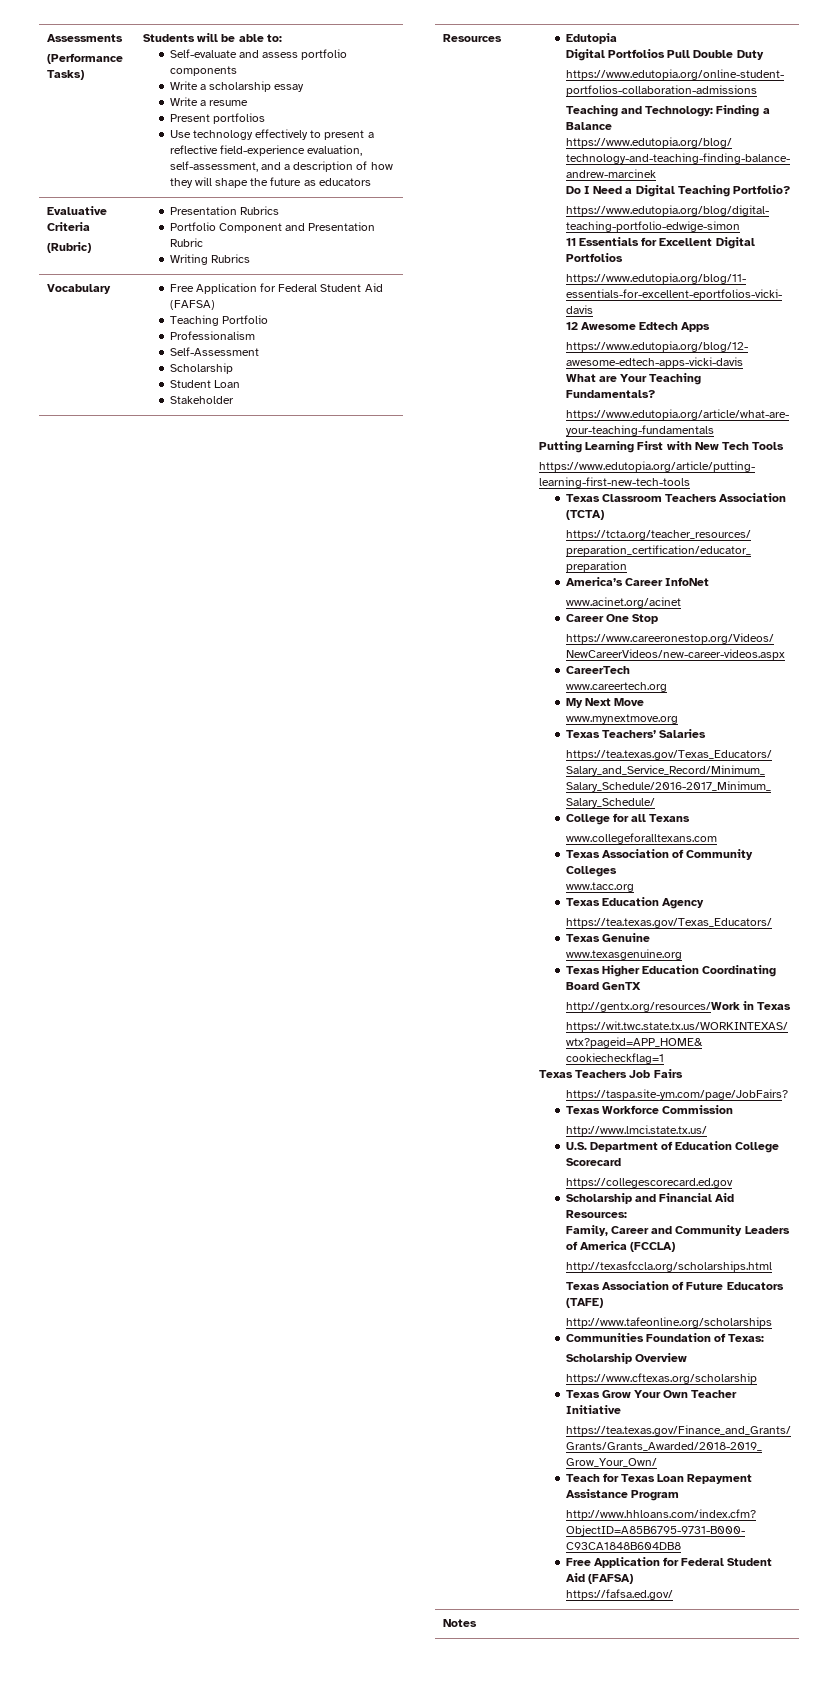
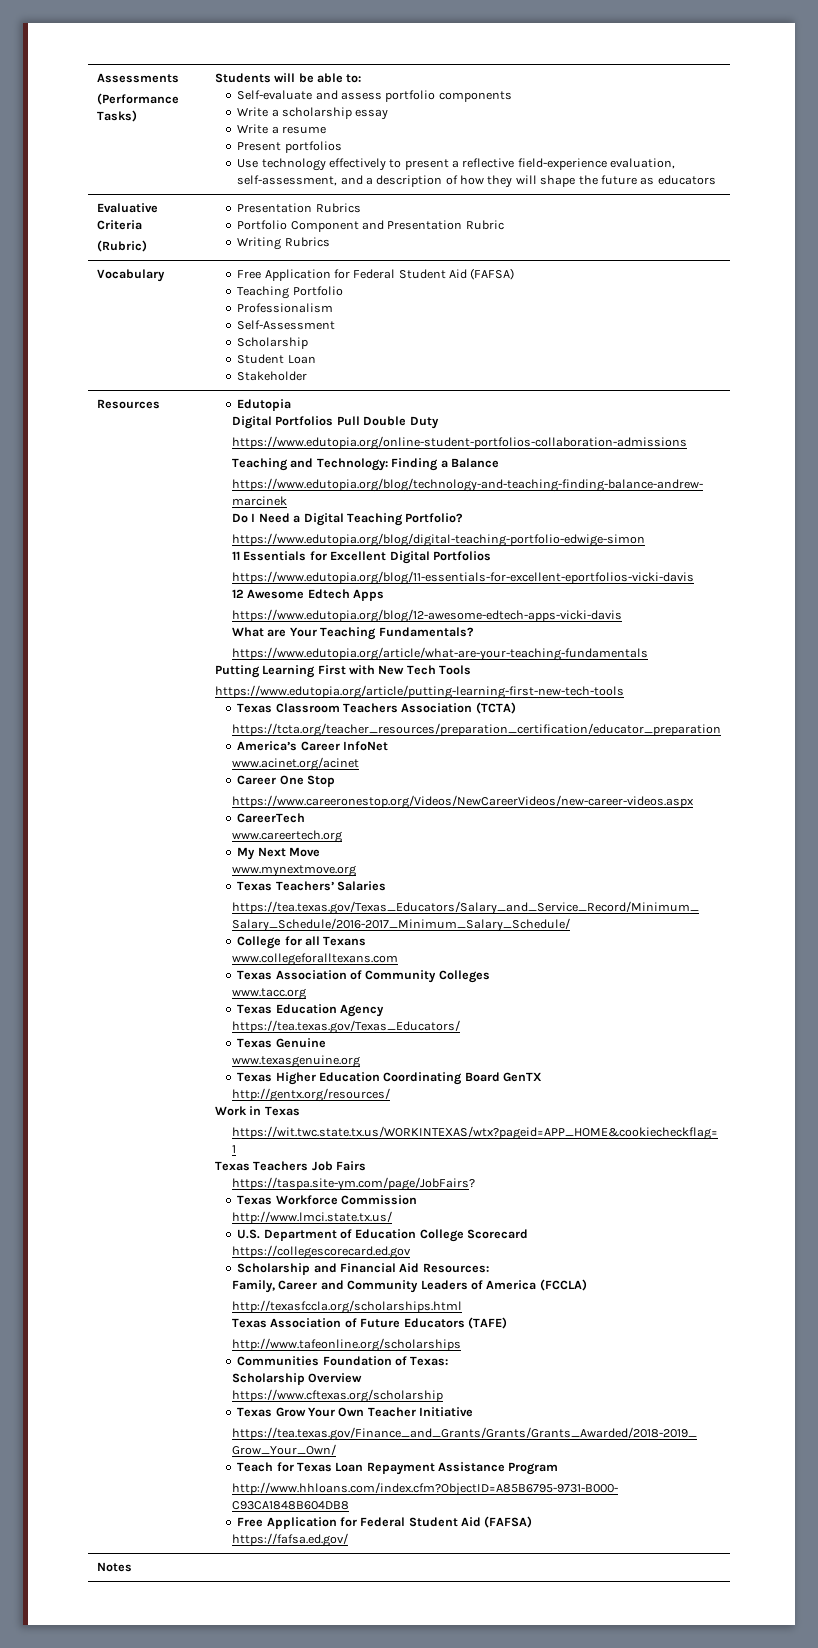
[565,1002,740,1012] http://gentx.org/resources/Work -> [232,1088,391,1102] [214,1106,247,1116] http://gentx.org/resources/ // Work

